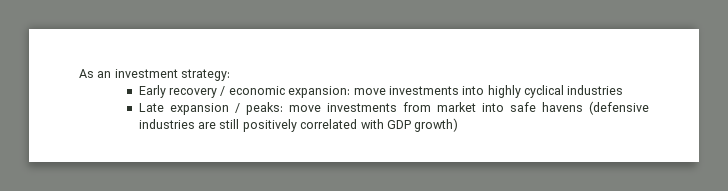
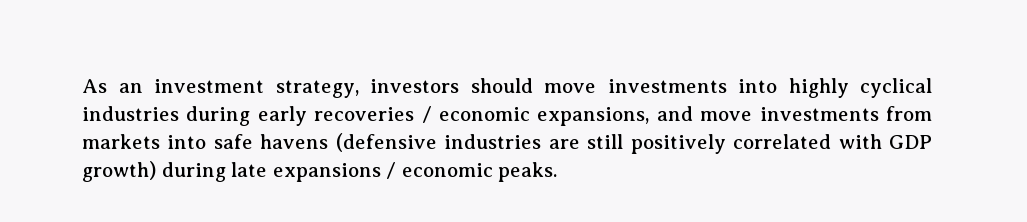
[181,69,231,81] [138,85,351,98] strategy: // Early recovery / economic expansion: -> [275,78,533,98] strategy, investors should
[138,102,283,115] // Late expansion / peaks: -> [186,106,693,126] during early recoveries / economic expansions, and
[436,102,476,112] market -> [82,134,160,149] markets
(459, 125) none -> [161,162,558,182] during late expansions / economic peaks.

